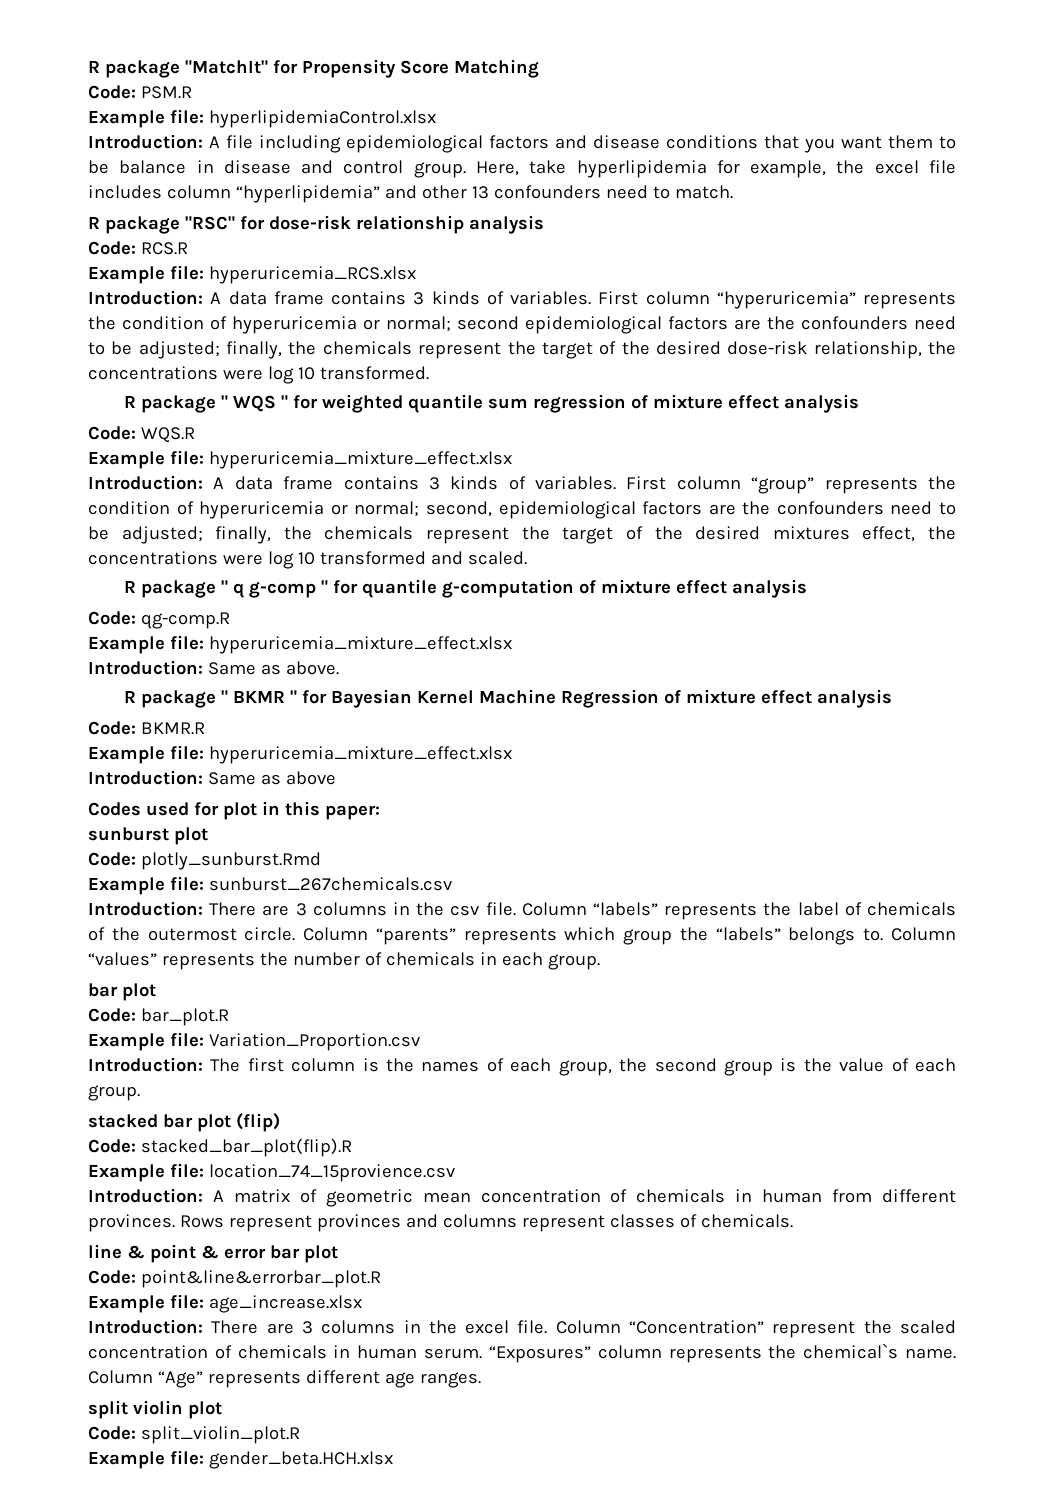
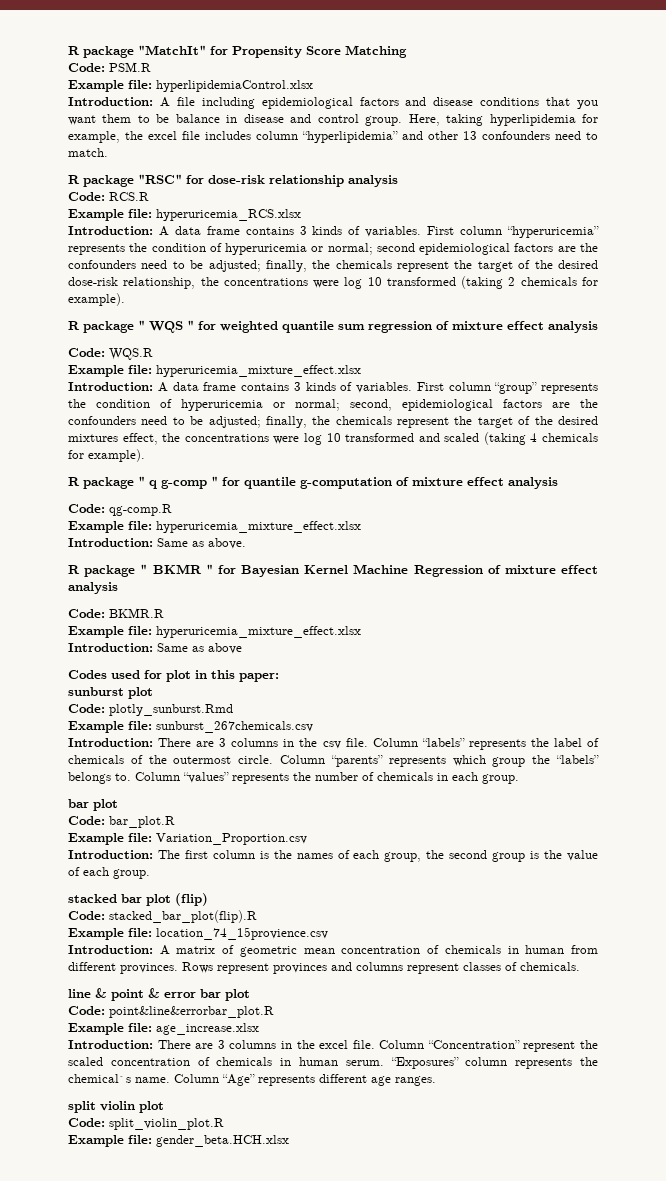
[529,160,567,174] take -> [446,114,484,126] taking
[319,366,429,380] transformed. -> [386,276,598,289] [68,293,125,306] transformed (taking 2 chemicals for example).
[467,551,527,565] scaled. -> [444,432,598,445] [68,449,145,462] scaled (taking 4 chemicals for example).

